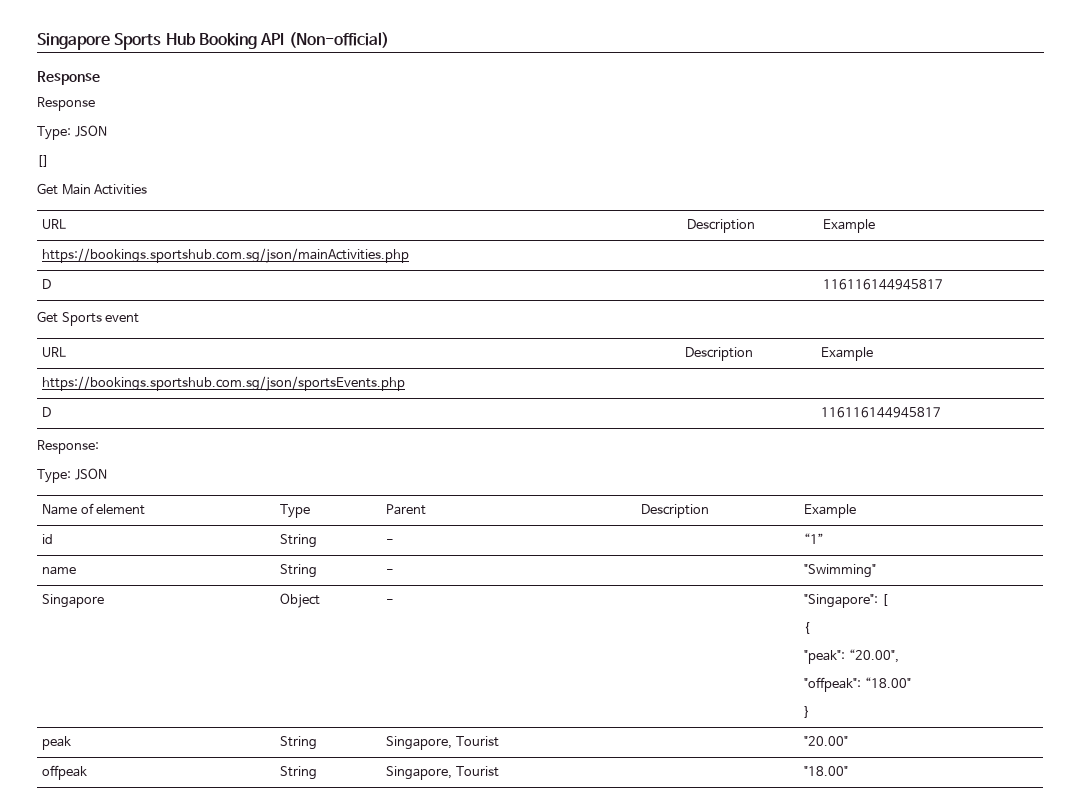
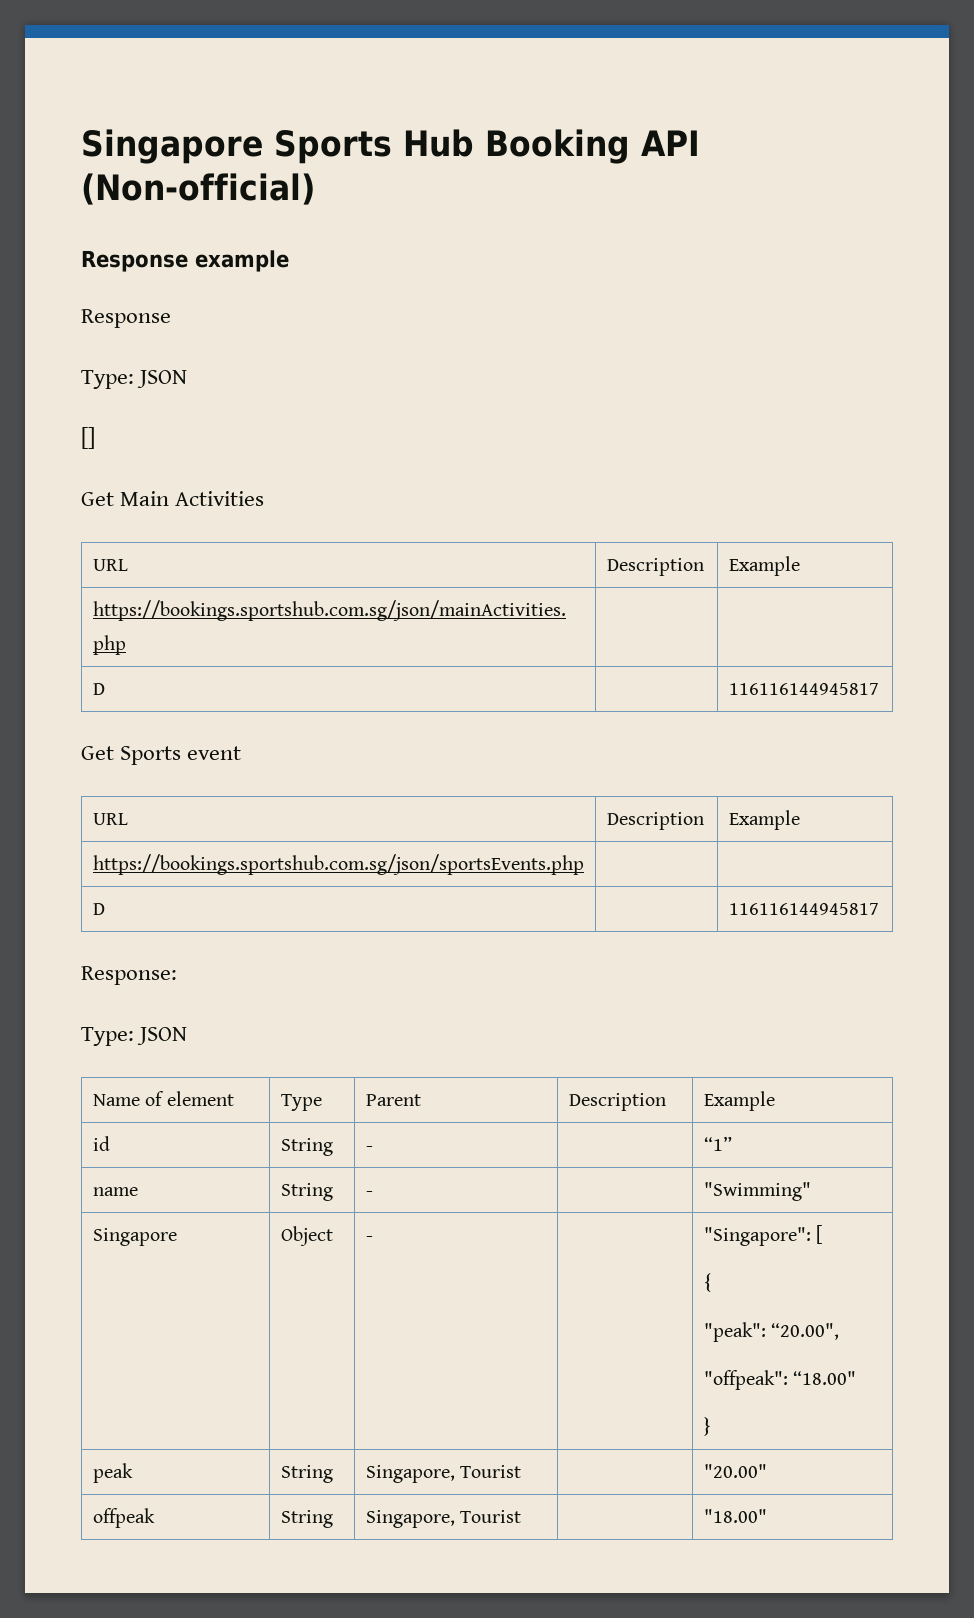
(100, 78) none -> [195,250,289,272] example

